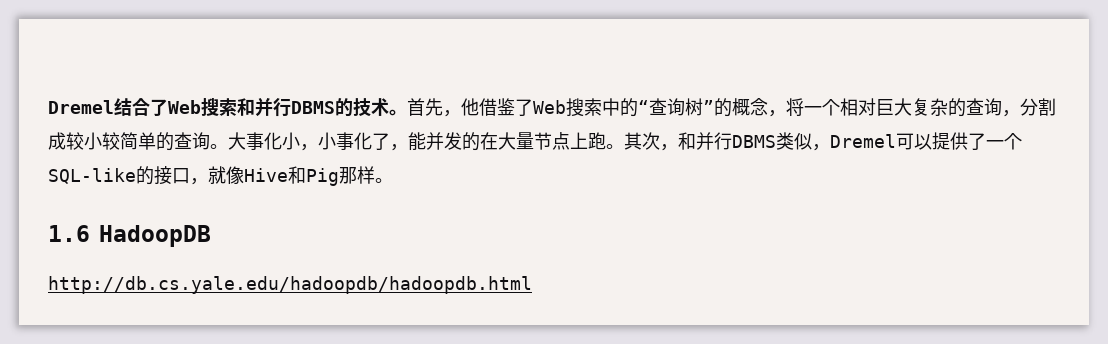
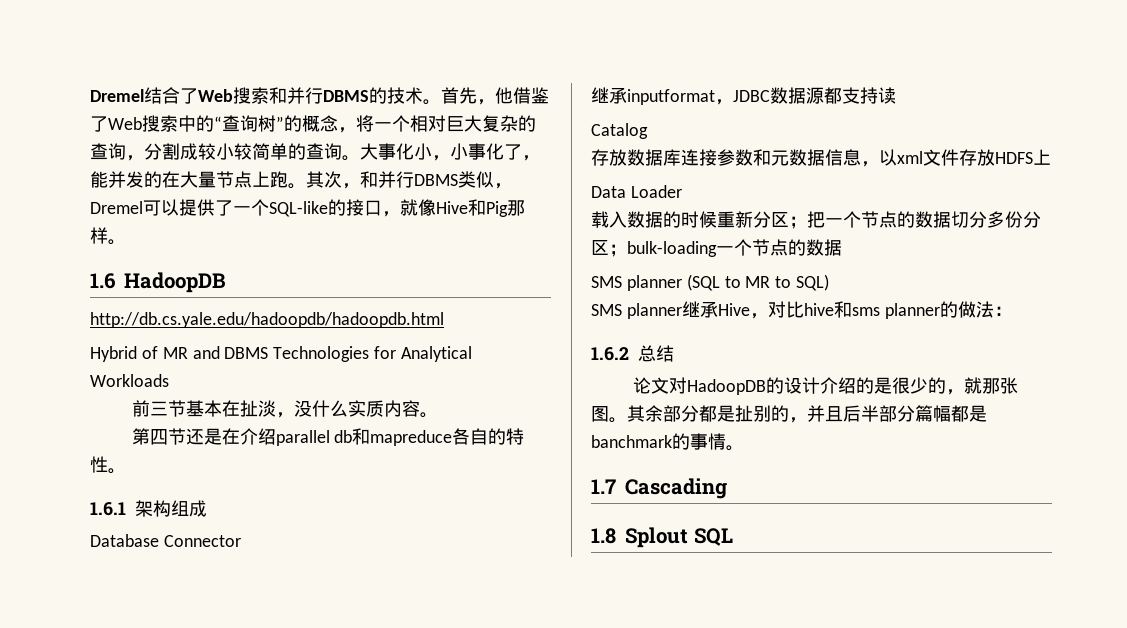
(532, 285) none -> [90,346,473,362] [90,374,169,387] [131,400,438,418] [131,428,525,446] [90,456,126,474] [90,500,207,517] [90,534,241,547] [591,87,896,105] [591,123,648,139] [591,149,1051,167] [591,185,682,198] [591,211,1041,229] [591,239,842,257] [591,274,830,291] [591,301,1012,319] [591,345,674,362] [632,377,1018,395] [591,405,987,423] [591,433,744,451] [591,478,727,499] [591,527,733,548] // Hybrid of MR and DBMS Technologies for Analytical Workloads // 前三节基本在扯淡，没什么实质内容。 // 第四节还是在介绍parallel db和mapreduce各自的特性。 // 1.6.1架构组成 // Database Connector // 继承inputformat，JDBC数据源都支持读 // Catalog // 存放数据库连接参数和元数据信息，以xml文件存放HDFS上 // Data Loader // 载入数据的时候重新分区；把一个节点的数据切分多份分区；bulk-loading一个节点的数据 // SMS planner (SQL to MR to SQL) // SMS planner继承Hive，对比hive和sms planner的做法： // 1.6.2总结 // 论文对HadoopDB的设计介绍的是很少的，就那张图。其余部分都是扯别的，并且后半部分篇幅都是banchmark的事情。 // 1.7 Cascading // 1.8 Splout SQL

